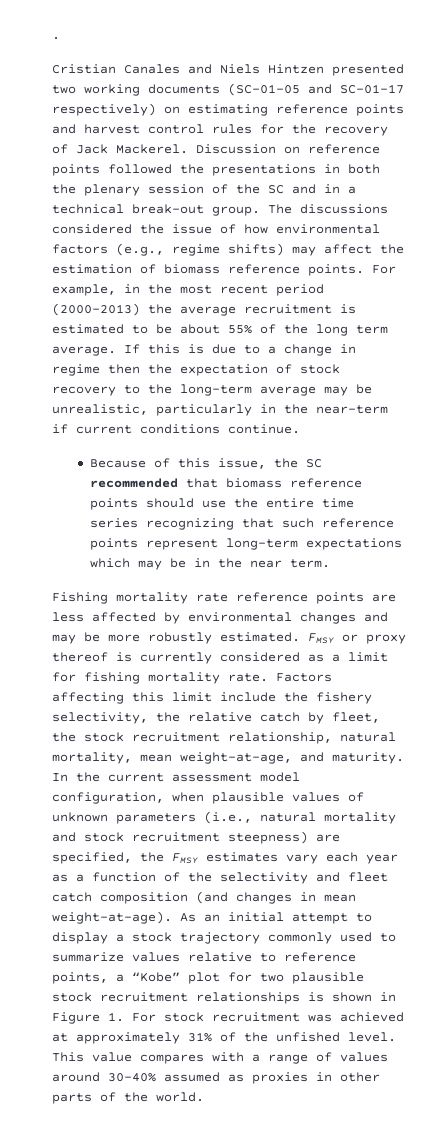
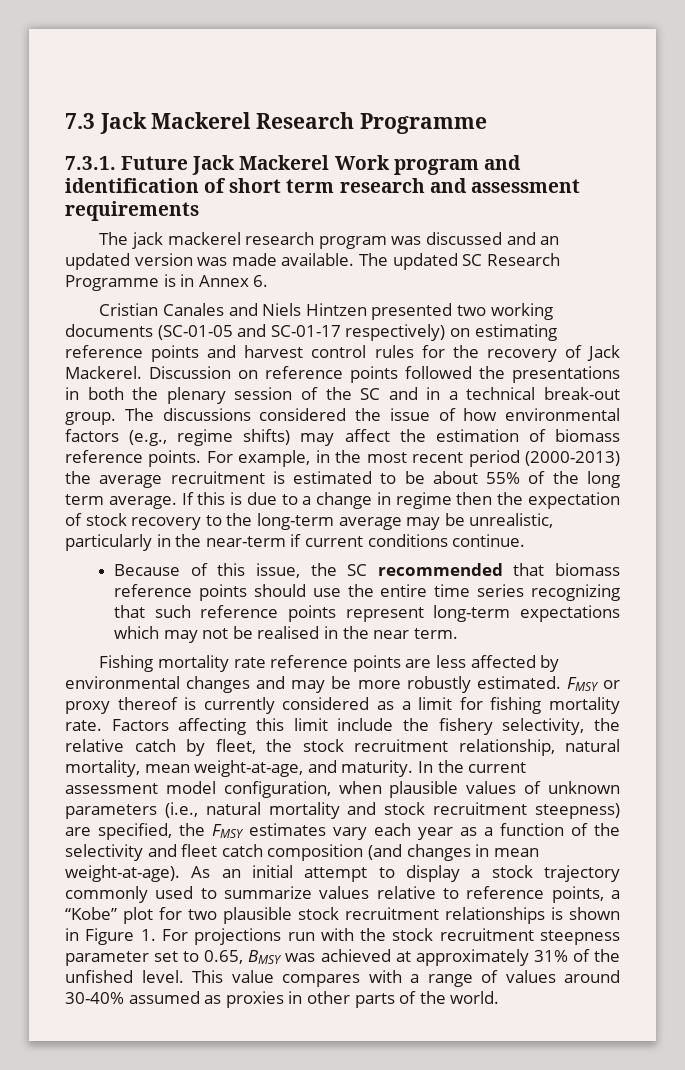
[52,37,60,40] . -> [65,112,487,134] [65,155,521,175] [65,178,580,193] [65,201,199,221] [99,232,560,249] [65,253,560,270] [65,274,269,291] 7.3 Jack Mackerel Research Programme // 7.3.1. Future Jack Mackerel Work program and identification of short term research and assessment requirements // The jack mackerel research program was discussed and an updated version was made available. The updated SC Research Programme is in Annex 6.
[170,558,187,568] be -> [202,626,320,639] not be realised
[164,1012,300,1022] stock recruitment -> [194,928,621,945] [65,950,283,966] projections run with the stock recruitment steepness parameter set to 0.65, BMSY

